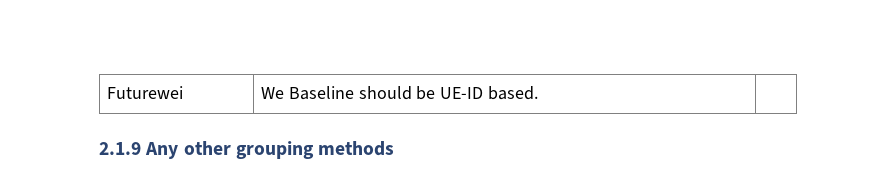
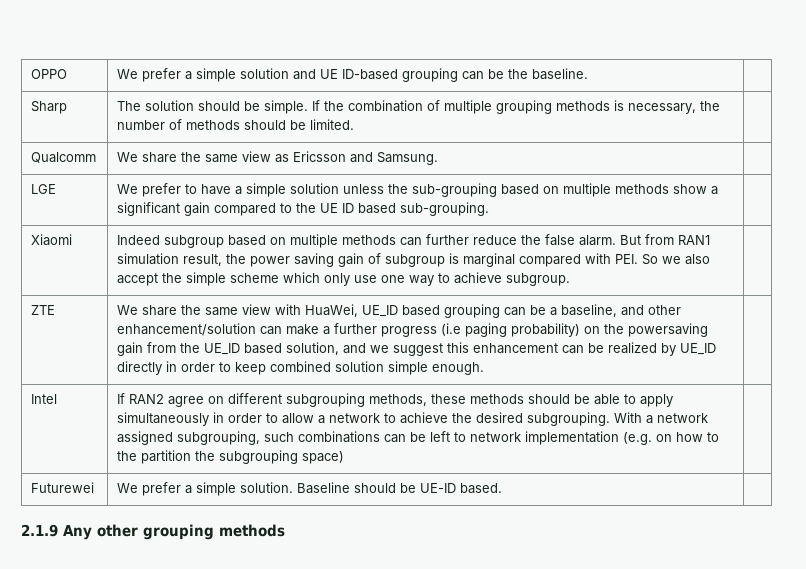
[106,86,183,99] [260,87,284,99] Futurewei | We -> [31,69,68,79] [117,68,589,82] [31,101,68,114] [117,100,721,114] [117,119,355,130] [31,152,97,163] [117,151,439,165] [31,184,57,194] [117,183,719,197] [117,202,490,216] [31,234,73,246] [117,234,711,248] [117,253,711,267] [117,272,571,286] [31,305,56,315] [117,304,682,318] [117,323,709,337] [117,342,717,356] [117,361,485,375] [31,394,58,404] [117,393,674,407] [117,412,709,426] [117,431,720,445] [117,450,345,464] [31,482,95,493] [117,482,294,496] OPPO | We prefer a simple solution and UE ID-based grouping can be the baseline. | // Sharp | The solution should be simple. If the combination of multiple grouping methods is necessary, the number of methods should be limited. | // Qualcomm | We share the same view as Ericsson and Samsung. | // LGE | We prefer to have a simple solution unless the sub-grouping based on multiple methods show a significant gain compared to the UE ID based sub-grouping. | // Xiaomi | Indeed subgroup based on multiple methods can further reduce the false alarm. But from RAN1 simulation result, the power saving gain of subgroup is marginal compared with PEI. So we also accept the simple scheme which only use one way to achieve subgroup. | // ZTE | We share the same view with HuaWei, UE_ID based grouping can be a baseline, and other enhancement/solution can make a further progress (i.e paging probability) on the powersaving gain from the UE_ID based solution, and we suggest this enhancement can be realized by UE_ID directly in order to keep combined solution simple enough. | // Intel | If RAN2 agree on different subgrouping methods, these methods should be able to apply simultaneously in order to allow a network to achieve the desired subgrouping. With a network assigned subgrouping, such combinations can be left to network implementation (e.g. on how to the partition the subgrouping space) | // Futurewei | We prefer a simple solution.

